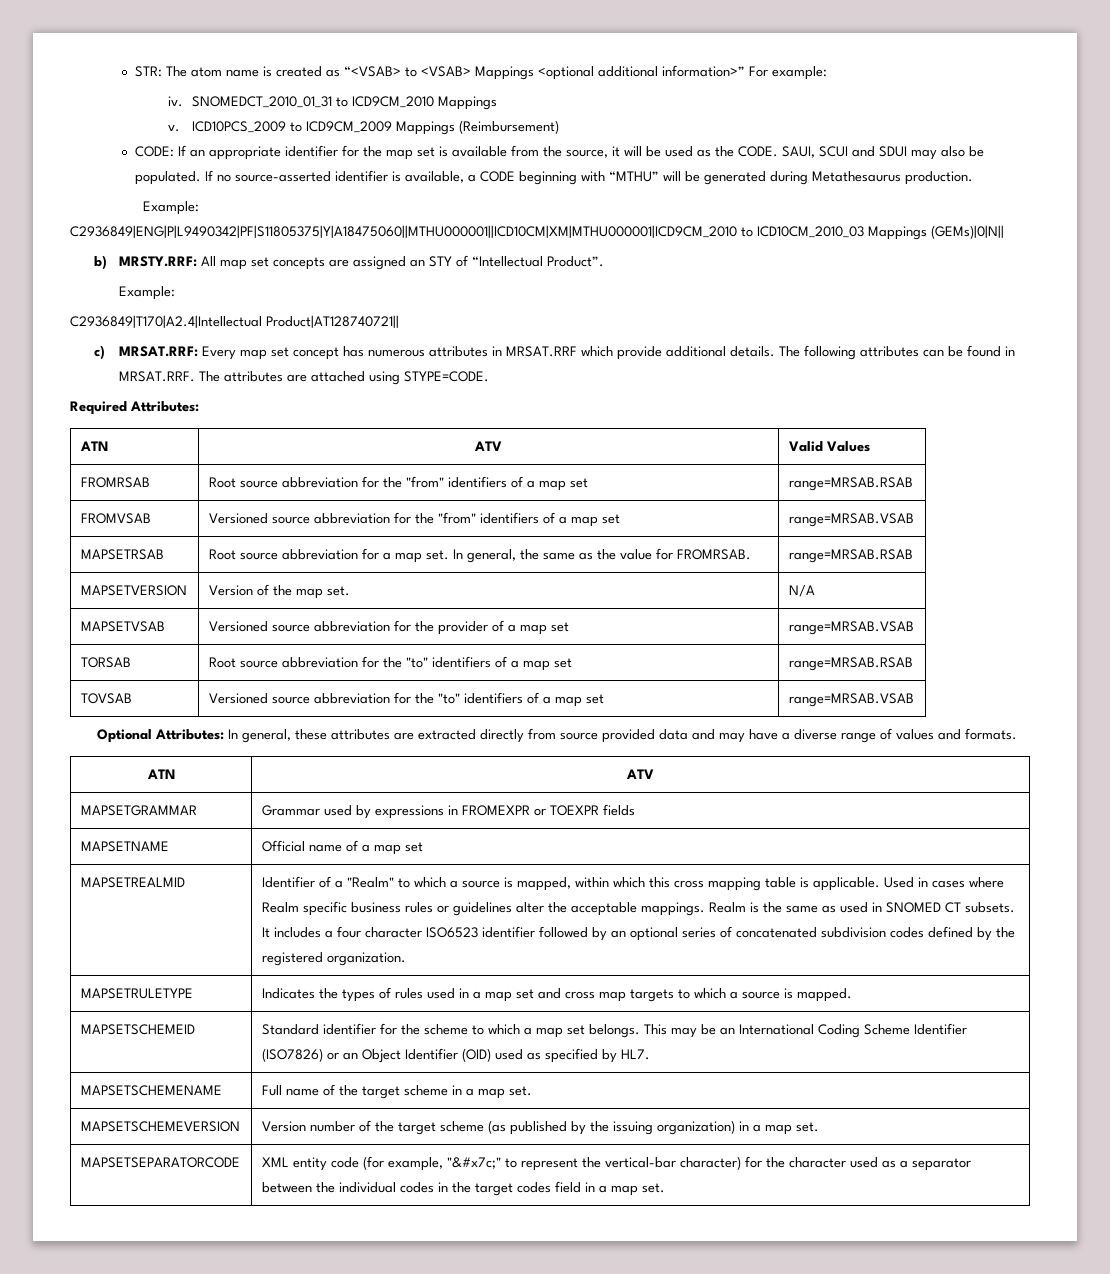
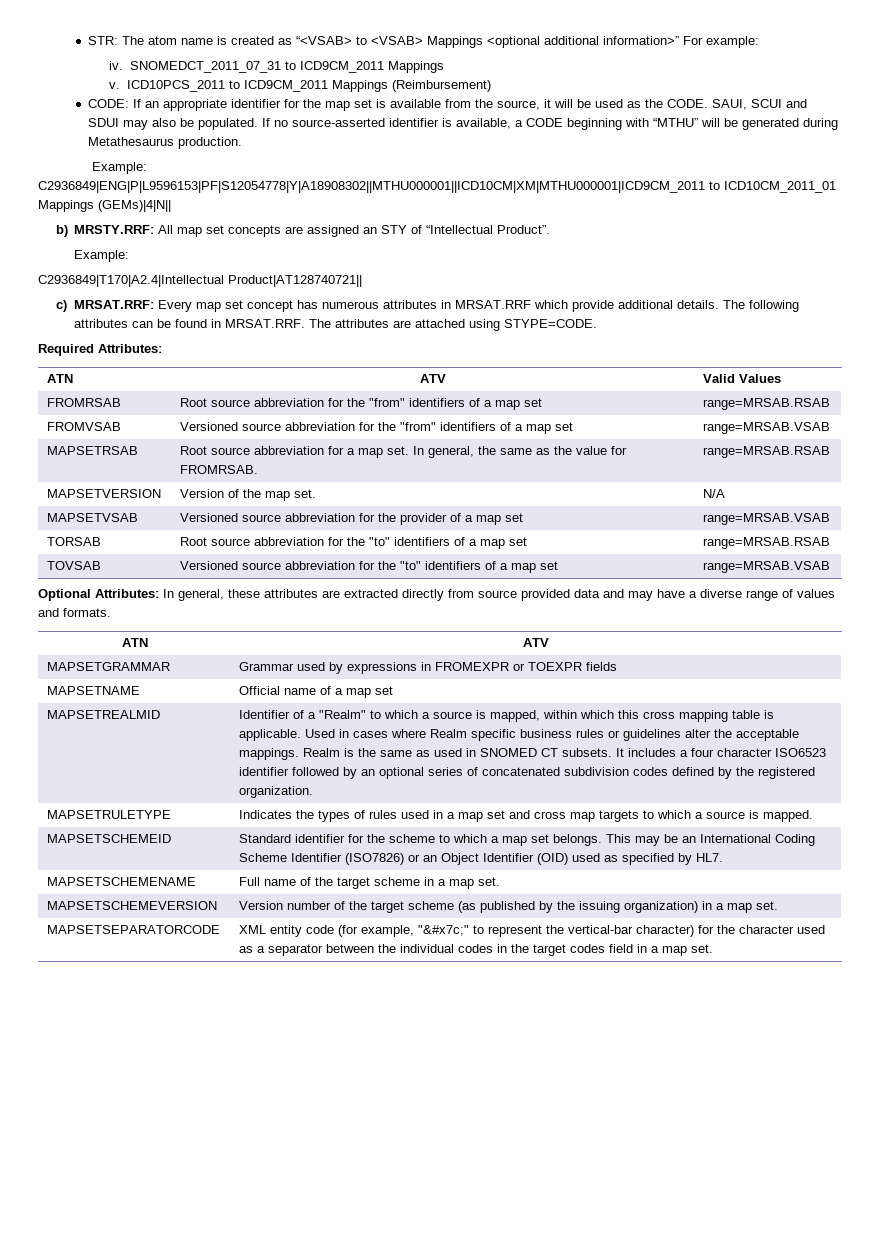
[192,96,435,108] SNOMEDCT_2010_01_31 to ICD9CM_2010 -> [129,61,384,73] SNOMEDCT_2011_07_31 to ICD9CM_2011
[192,121,393,133] ICD10PCS_2009 to ICD9CM_2009 -> [127,80,329,92] ICD10PCS_2011 to ICD9CM_2011
[70,225,1004,240] C2936849|ENG|P|L9490342|PF|S11805375|Y|A18475060||MTHU000001||ICD10CM|XM|MTHU000001|ICD9CM_2010 to ICD10CM_2010_03 Mappings (GEMs)|0|N|| -> [38,181,836,193] [38,200,171,212] C2936849|ENG|P|L9596153|PF|S12054778|Y|A18908302||MTHU000001||ICD10CM|XM|MTHU000001|ICD9CM_2011 to ICD10CM_2011_01 Mappings (GEMs)|4|N||

